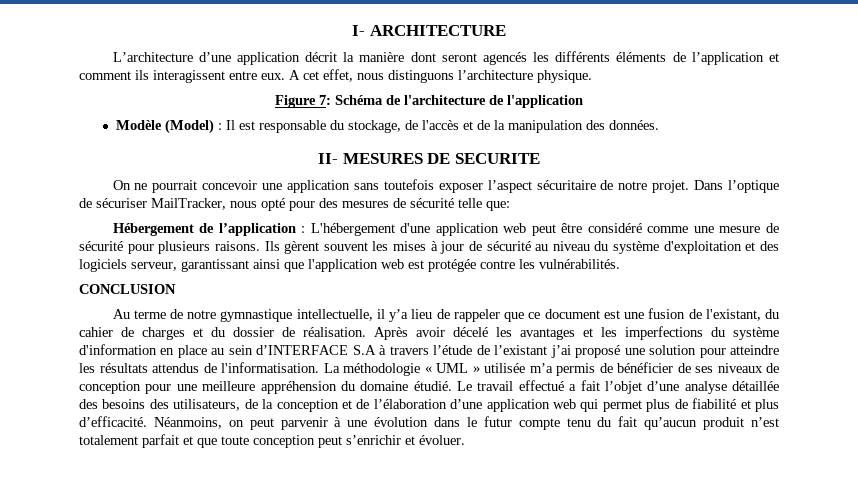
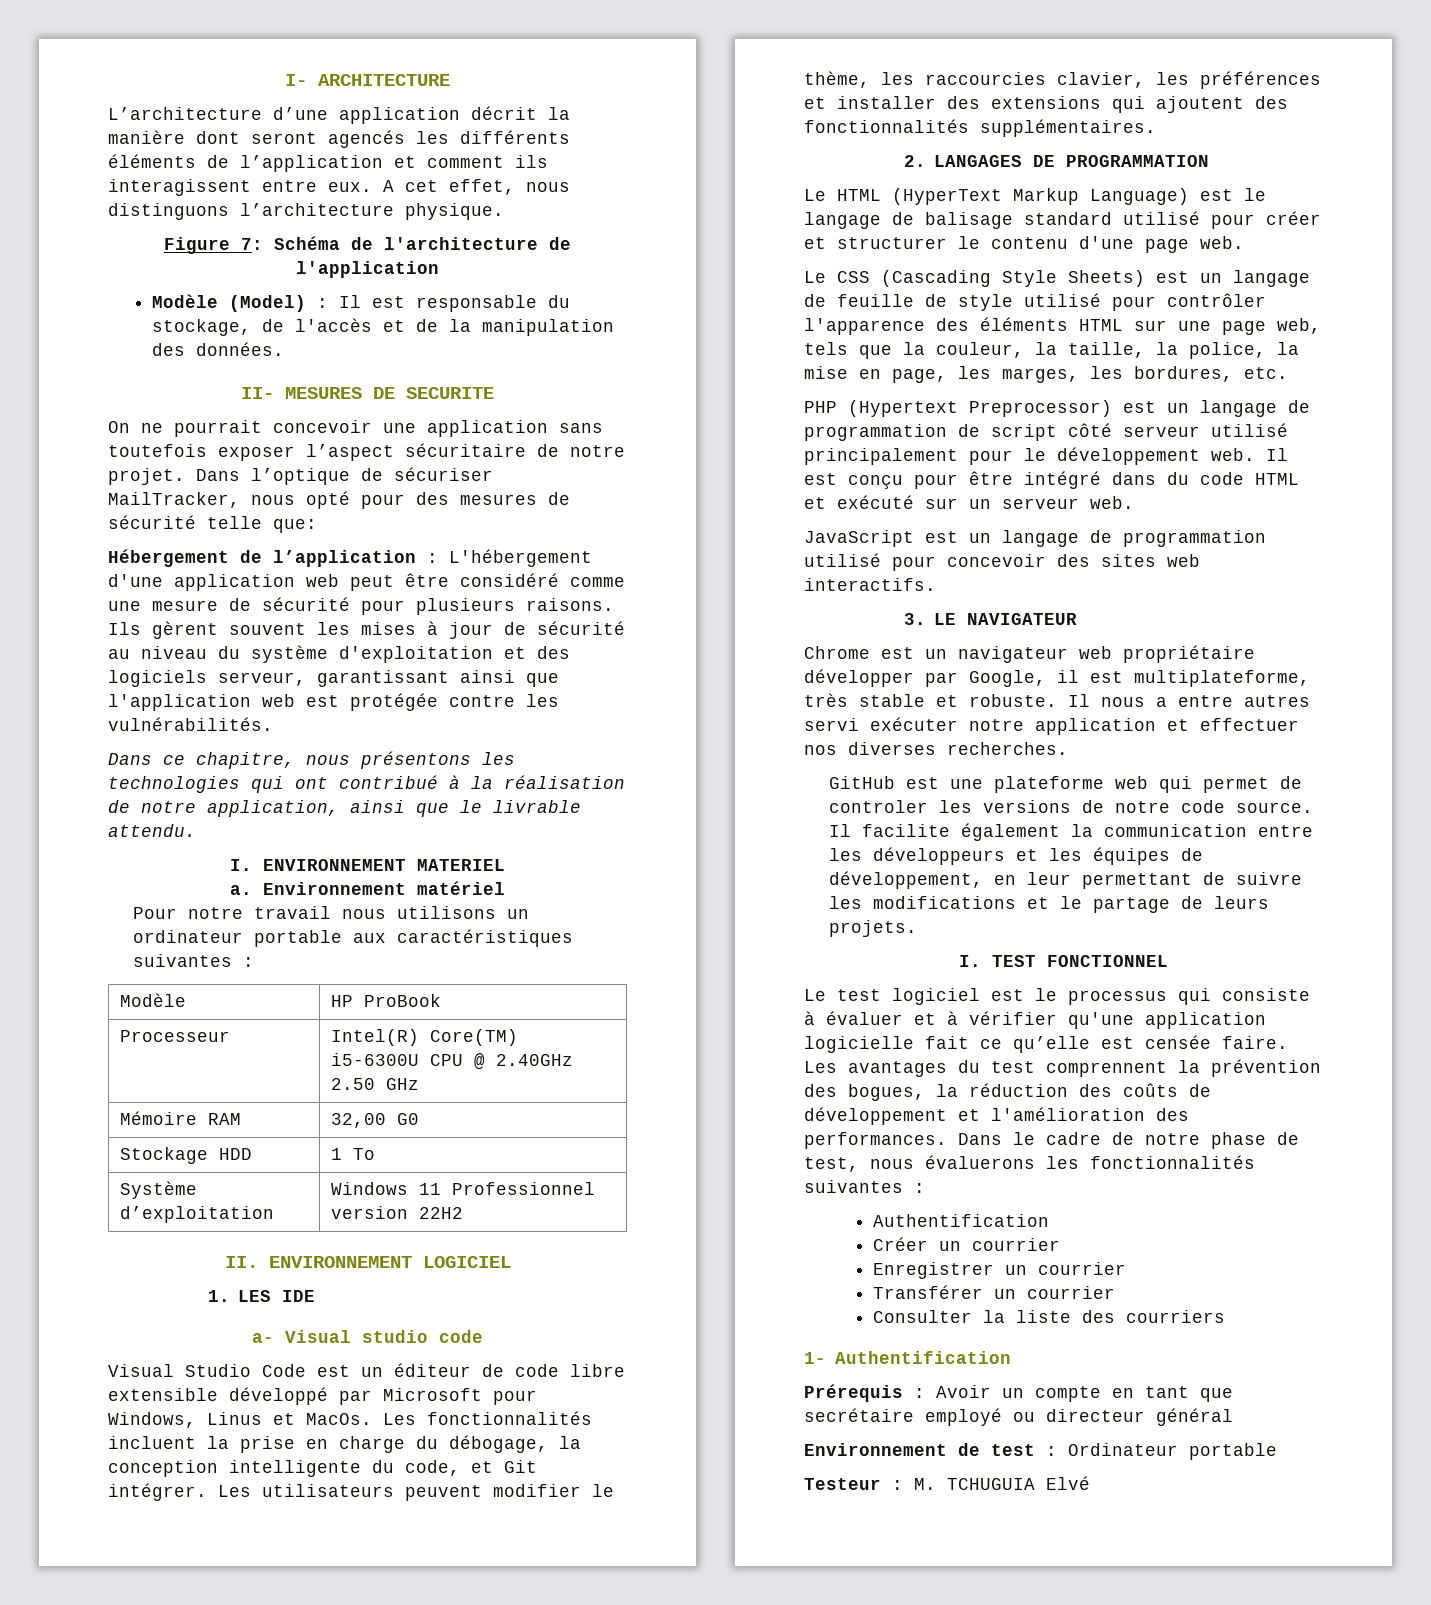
[79,284,176,294] [112,308,779,322] [79,326,779,340] [79,344,780,358] [79,362,779,376] [79,380,779,394] [79,398,780,412] [79,416,779,430] [79,434,465,448] CONCLUSION // Au terme de notre gymnastique intellectuelle, il y’a lieu de rappeler que ce document est une fusion de l'existant, du cahier de charges et du dossier de réalisation. Après avoir décelé les avantages et les imperfections du système d'information en place au sein d’INTERFACE S.A à travers l’étude de l’existant j’ai proposé une solution pour atteindre les résultats attendus de l'informatisation. La méthodologie « UML » utilisée m’a permis de bénéficier de ses niveaux de conception pour une meilleure appréhension du domaine étudié. Le travail effectué a fait l’objet d’une analyse détaillée des besoins des utilisateurs, de la conception et de l’élaboration d’une application web qui permet plus de fiabilité et plus d’efficacité. Néanmoins, on peut parvenir à une évolution dans le futur compte tenu du fait qu’aucun produit n’est totalement parfait et que toute conception peut s’enrichir et évoluer. -> [108,751,515,769] [108,775,625,793] [108,800,581,817] [108,824,196,837] [230,859,505,871] [230,881,505,895] [132,906,529,919] [132,929,573,947] [132,954,254,967] [120,993,187,1007] [331,994,442,1007] [120,1030,231,1042] [331,1029,519,1046] [331,1053,574,1070] [331,1078,420,1090] [120,1111,242,1125] [331,1113,420,1128] [120,1147,253,1164] [331,1148,376,1160] [120,1181,198,1199] [120,1206,275,1223] [331,1182,596,1195] [331,1206,464,1219] [224,1256,511,1268] [207,1290,316,1302] [252,1330,483,1343] [108,1363,625,1377] [108,1387,537,1405] [108,1411,592,1428] [108,1435,581,1453] [108,1460,537,1477] [108,1483,614,1501] [804,71,1321,89] [804,96,1288,113] [804,119,1156,137] [903,155,1210,167] [804,188,1266,205] [804,211,1321,229] [804,236,1244,253] [804,270,1310,287] [804,293,1266,311] [804,317,1321,335] [804,342,1299,359] [804,366,1288,383] [804,400,1310,417] [804,423,1288,441] [804,447,1288,465] [804,471,1299,489] [804,495,1134,509] [804,530,1266,547] [804,553,1200,571] [804,578,936,591] [903,613,1078,625] [804,645,1255,663] [804,669,1310,687] [804,693,1310,707] [804,717,1299,735] [804,742,1068,755] [828,776,1302,793] [828,800,1313,813] [828,823,1313,841] [828,847,1203,865] [828,871,1302,889] [828,896,1269,913] [828,920,917,937] [959,955,1168,967] [804,988,1310,1005] [804,1011,1266,1029] [804,1035,1288,1053] [804,1059,1321,1077] [804,1083,1211,1101] [804,1107,1189,1125] [804,1132,1299,1149] [804,1155,1255,1172] [804,1180,925,1193] [873,1214,1050,1227] [873,1237,1061,1251] [873,1262,1127,1279] [873,1285,1116,1299] [873,1310,1226,1323] [804,1351,1011,1364] [804,1384,1233,1402] [804,1408,1233,1426] [804,1443,1277,1460] [804,1476,1090,1490] Dans ce chapitre, nous présentons les technologies qui ont contribué à la réalisation de notre application, ainsi que le livrable attendu. // I. ENVIRONNEMENT MATERIEL // a. Environnement matériel // Pour notre travail nous utilisons un ordinateur portable aux caractéristiques suivantes : // Modèle | HP ProBook // Processeur | Intel(R) Core(TM) i5-6300U CPU @ 2.40GHz 2.50 GHz // Mémoire RAM | 32,00 G0 // Stockage HDD | 1 To // Système d’exploitation | Windows 11 Professionnel version 22H2 // II. ENVIRONNEMENT LOGICIEL // 1. LES IDE // a- Visual studio code // Visual Studio Code est un éditeur de code libre extensible développé par Microsoft pour Windows, Linus et MacOs. Les fonctionnalités incluent la prise en charge du débogage, la conception intelligente du code, et Git intégrer. Les utilisateurs peuvent modifier le thème, les raccourcies clavier, les préférences et installer des extensions qui ajoutent des fonctionnalités supplémentaires. // 2. LANGAGES DE PROGRAMMATION // Le HTML (HyperText Markup Language) est le langage de balisage standard utilisé pour créer et structurer le contenu d'une page web. // Le CSS (Cascading Style Sheets) est un langage de feuille de style utilisé pour contrôler l'apparence des éléments HTML sur une page web, tels que la couleur, la taille, la police, la mise en page, les marges, les bordures, etc. // PHP (Hypertext Preprocessor) est un langage de programmation de script côté serveur utilisé principalement pour le développement web. Il est conçu pour être intégré dans du code HTML et exécuté sur un serveur web. // JavaScript est un langage de programmation utilisé pour concevoir des sites web interactifs. // 3. LE NAVIGATEUR // Chrome est un navigateur web propriétaire développer par Google, il est multiplateforme, très stable et robuste. Il nous a entre autres servi exécuter notre application et effectuer nos diverses recherches. // GitHub est une plateforme web qui permet de controler les versions de notre code source. Il facilite également la communication entre les développeurs et les équipes de développement, en leur permettant de suivre les modifications et le partage de leurs projets. // I. TEST FONCTIONNEL // Le test logiciel est le processus qui consiste à évaluer et à vérifier qu'une application logicielle fait ce qu’elle est censée faire. Les avantages du test comprennent la prévention des bogues, la réduction des coûts de développement et l'amélioration des performances. Dans le cadre de notre phase de test, nous évaluerons les fonctionnalités suivantes : // Authentification // Créer un courrier // Enregistrer un courrier // Transférer un courrier // Consulter la liste des courriers // 1- Authentification // Prérequis : Avoir un compte en tant que secrétaire employé ou directeur général // Environnement de test : Ordinateur portable // Testeur : M. TCHUGUIA Elvé

